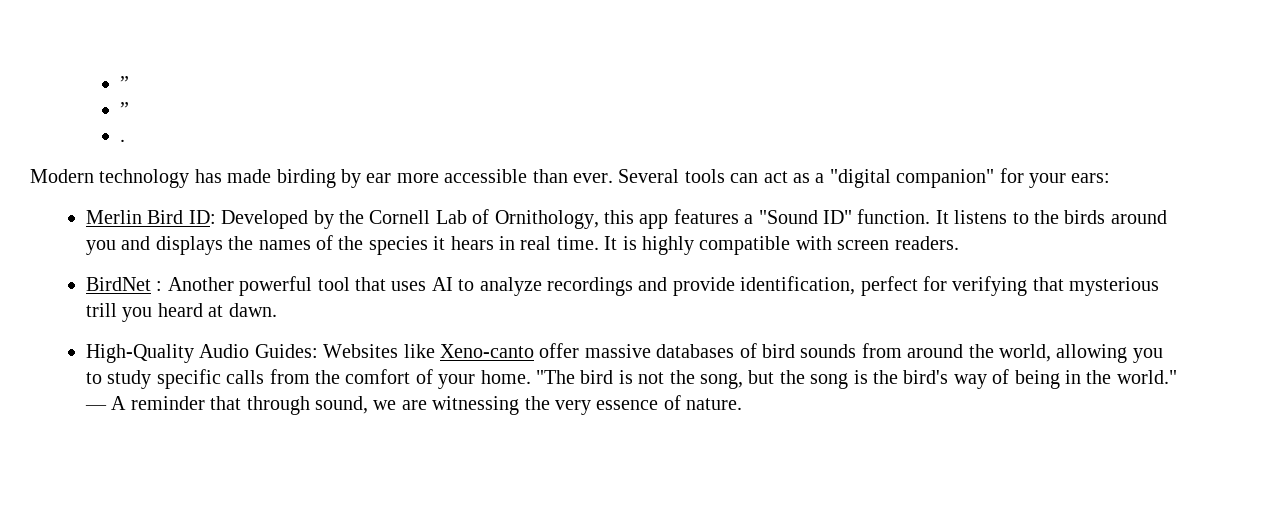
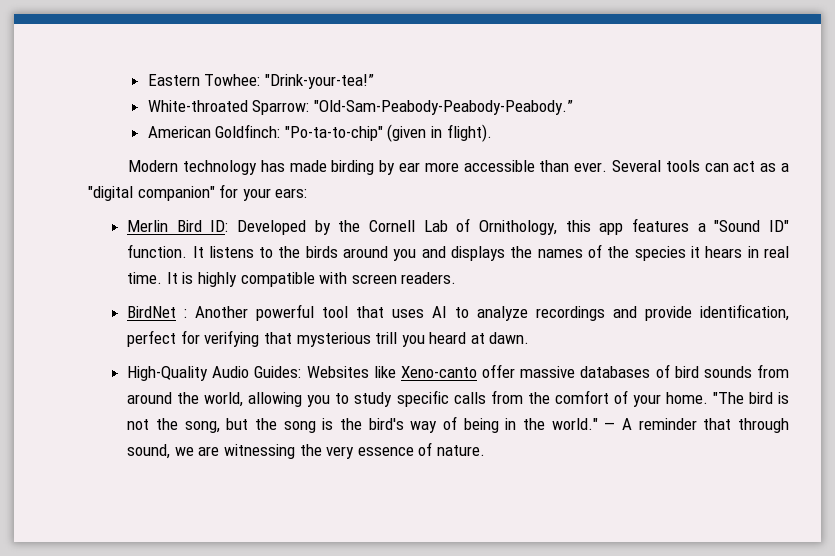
[119,76,129,90] [119,102,129,116] [119,139,125,142] ” // ” // . -> [147,74,374,89] [147,100,573,115] [147,124,492,142] Eastern Towhee: "Drink-your-tea!” // White-throated Sparrow: "Old-Sam-Peabody-Peabody-Peabody.” // American Goldfinch: "Po-ta-to-chip" (given in flight).

